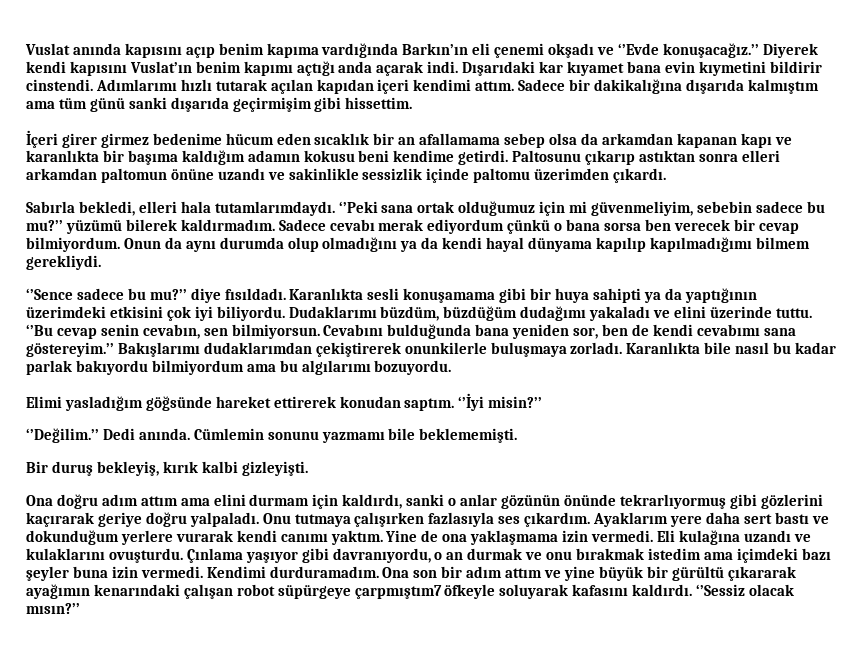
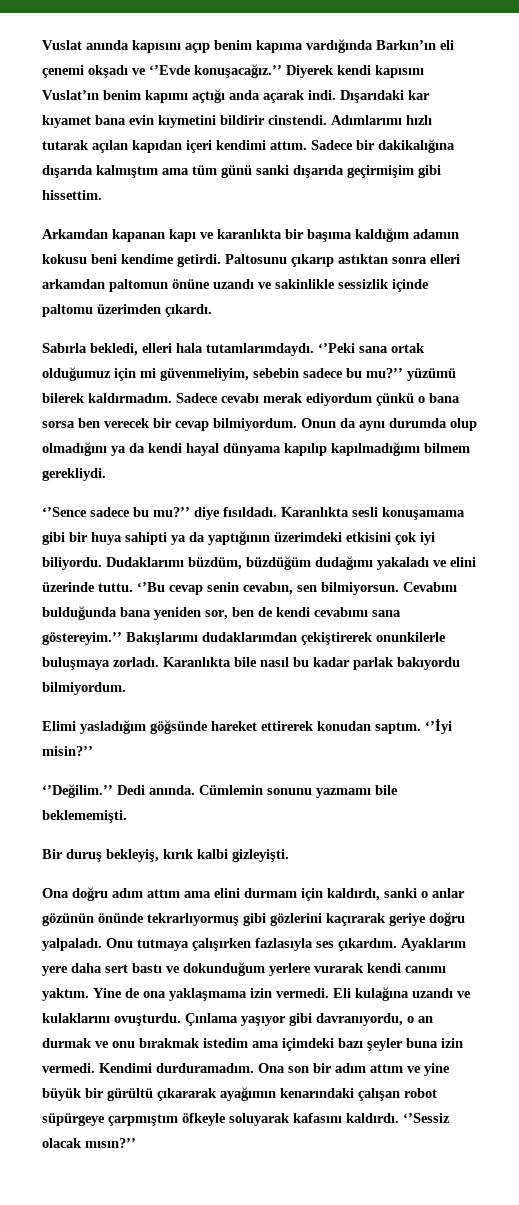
[26,130,673,148] İçeri girer girmez bedenime hücum eden sıcaklık bir an afallamama sebep olsa da arkamdan -> [42,229,108,239] Arkamdan
[151,360,452,375] bilmiyordum ama bu algılarımı bozuyordu. -> [42,682,126,695] bilmiyordum.
[354,585,442,599] çarpmıştım7 -> [108,1114,178,1126] çarpmıştım

